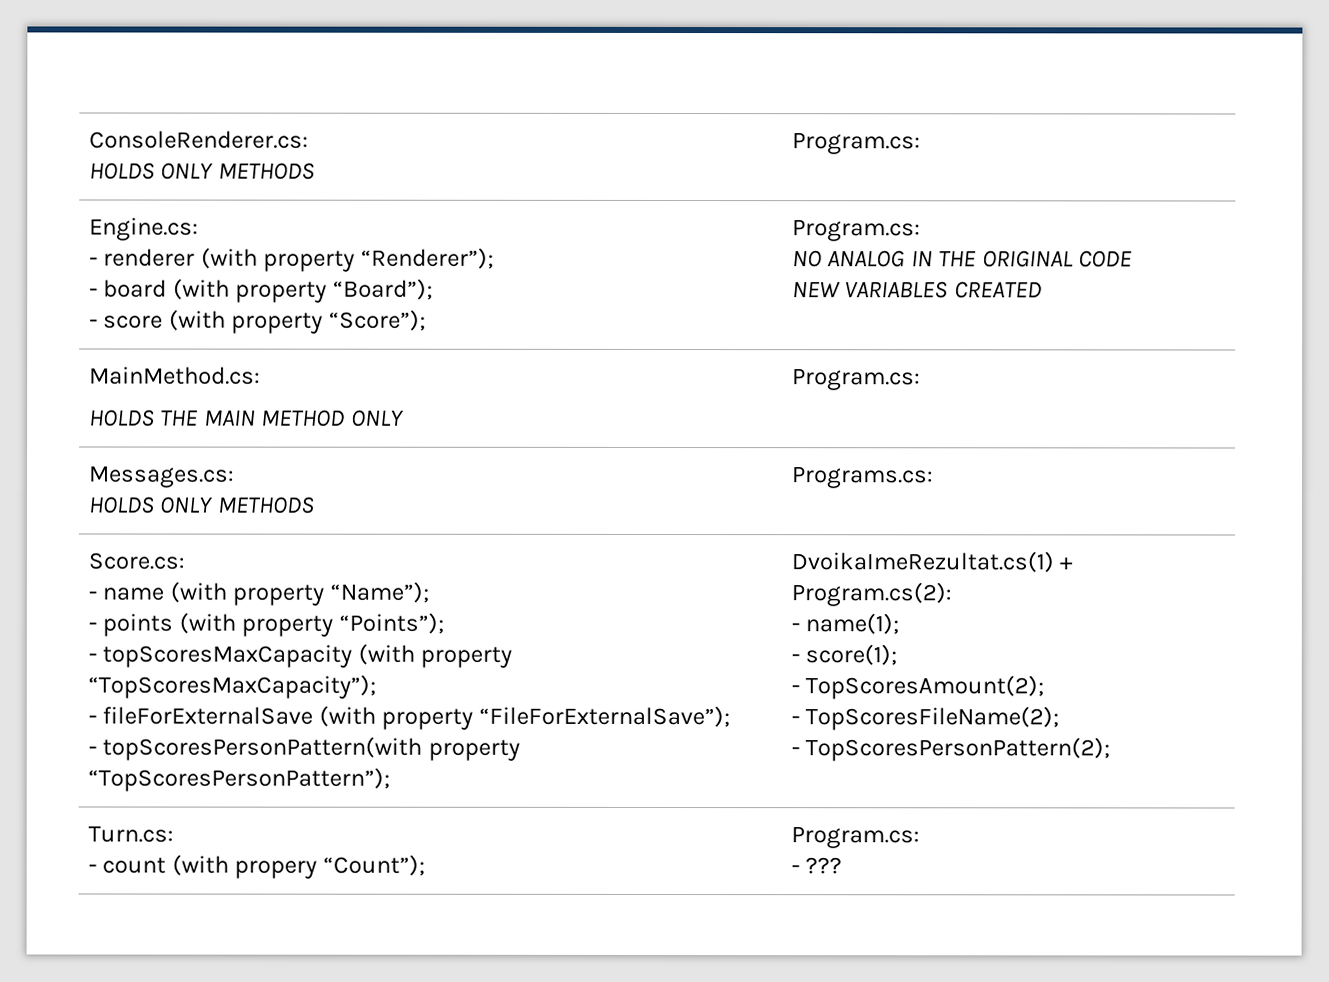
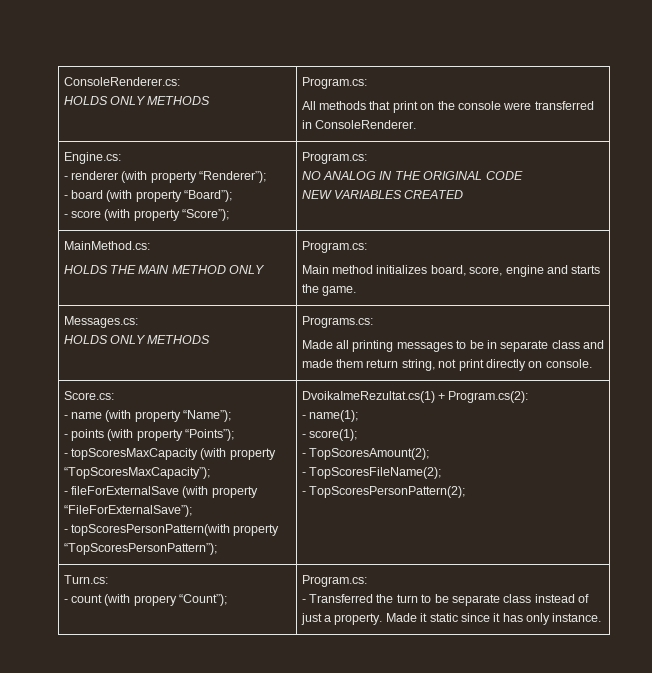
(921, 143) none -> [301,101,594,113] [301,120,417,129] // All methods that print on the console were transferred in ConsoleRenderer.
(921, 379) none -> [301,265,601,277] [301,284,357,296] // Main method initializes board, score, engine and starts the game.
(934, 477) none -> [301,340,605,352] [301,359,592,371] // Made all printing messages to be in separate class and made them return string, not print directly on console.
[805,857,843,875] ??? -> [309,594,590,606] [300,613,602,625] Transferred the turn to be separate class instead of just a property. Made it static since it has only instance.

